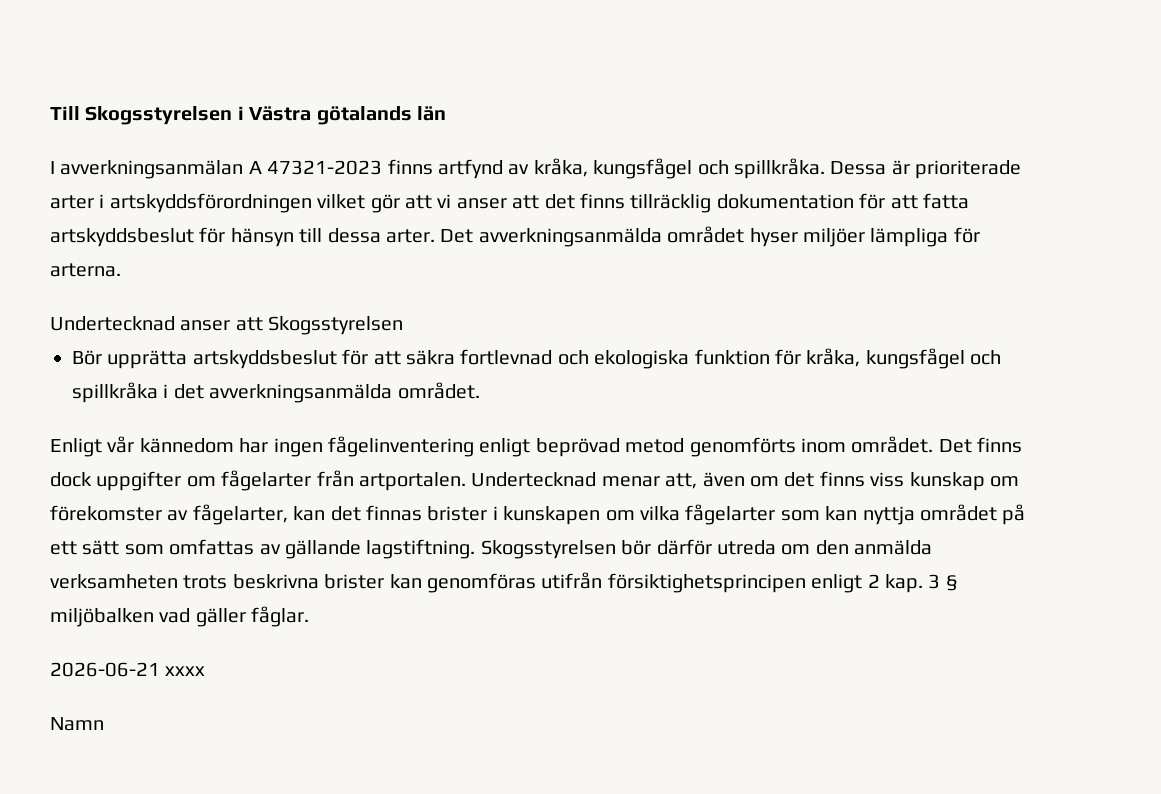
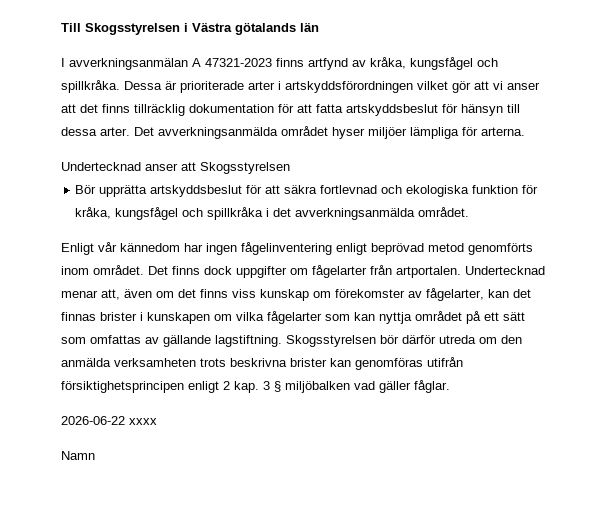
[50,662,160,677] 2026-06-21 -> [61,416,125,425] 2026-06-22

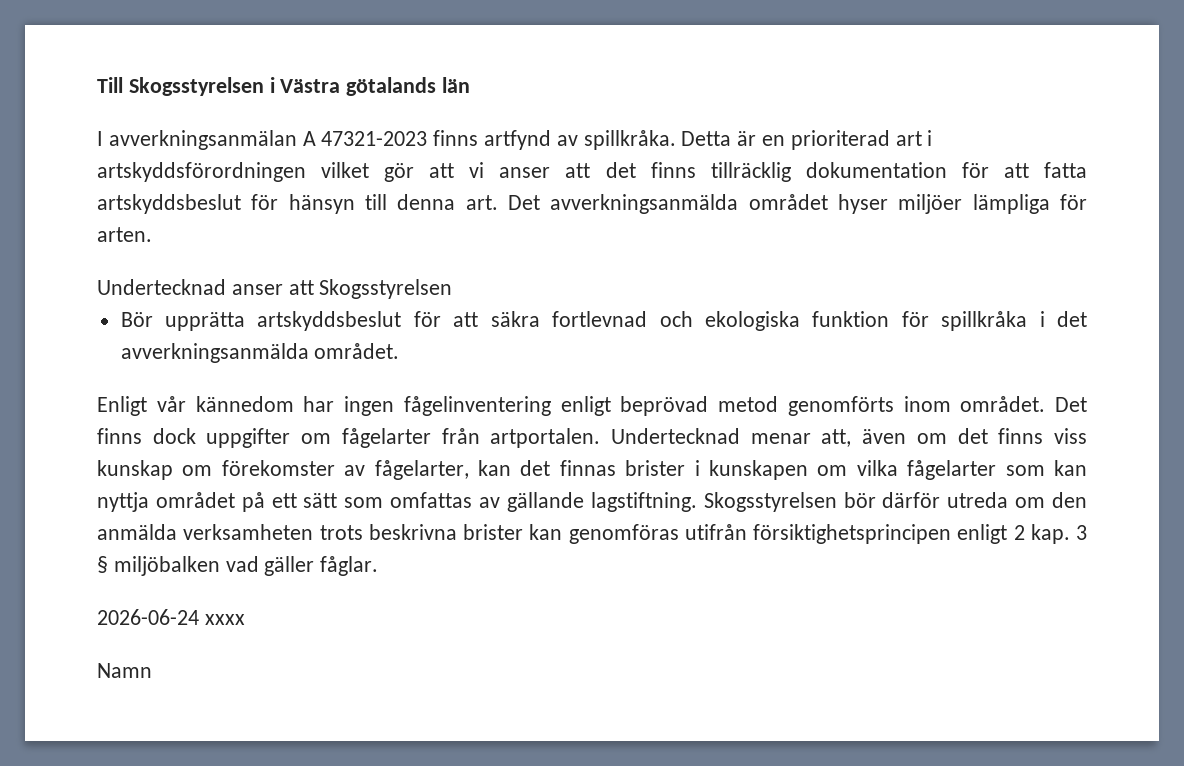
[370,57,498,70] [61,80,275,93] kråka, kungsfågel och spillkråka. Dessa är prioriterade arter -> [583,130,922,150] spillkråka. Detta är en prioriterad art
[61,127,130,136] dessa arter. -> [397,194,498,210] denna art.
[481,127,525,136] arterna. -> [97,227,152,242] arten.
[75,207,204,220] kråka, kungsfågel och -> (929, 319) none
[61,416,125,425] 2026-06-22 -> [97,609,199,625] 2026-06-24

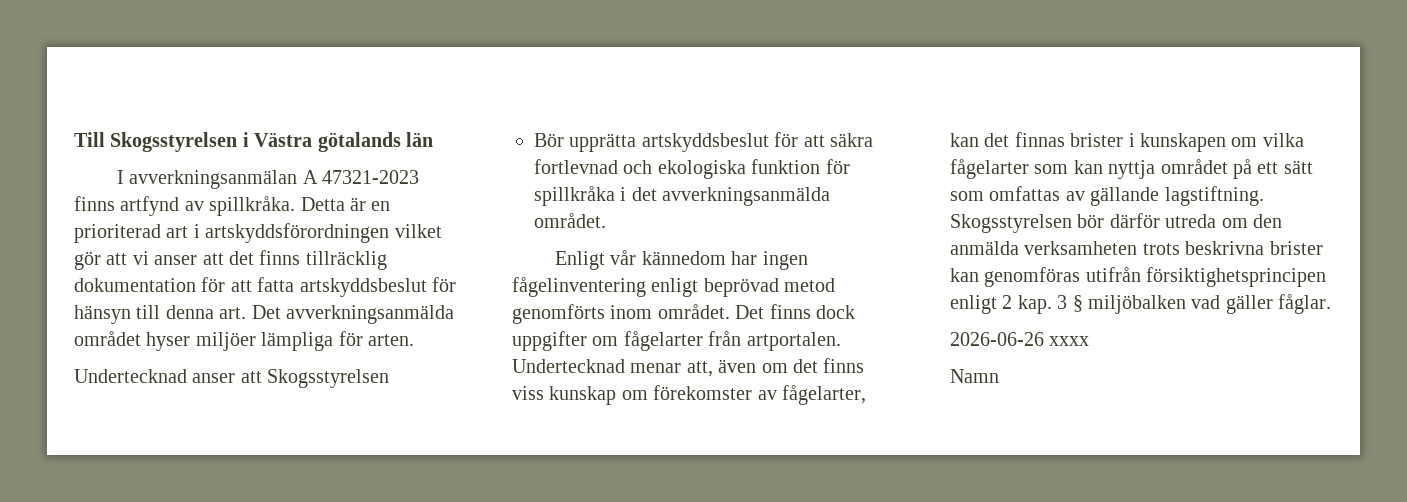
[97,609,199,625] 2026-06-24 -> [950,332,1044,346] 2026-06-26

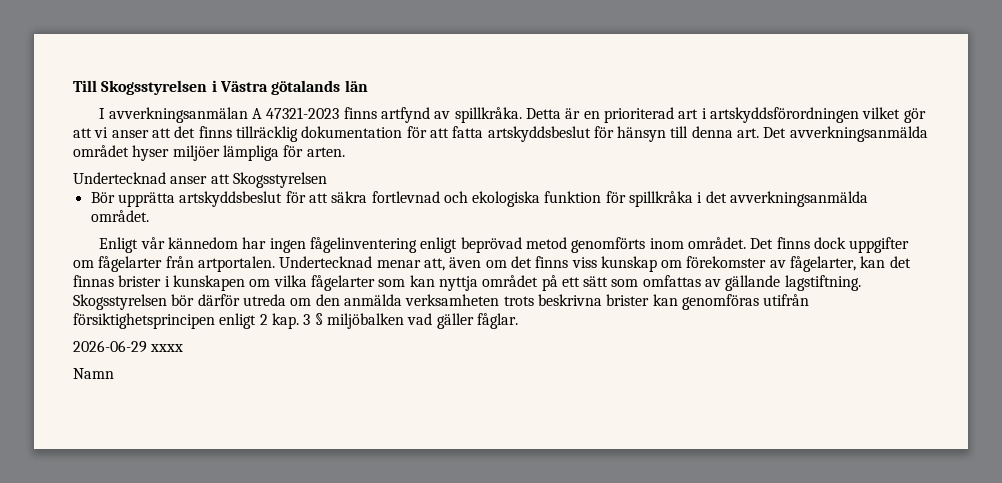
[950,332,1044,346] 2026-06-26 -> [73,340,147,353] 2026-06-29

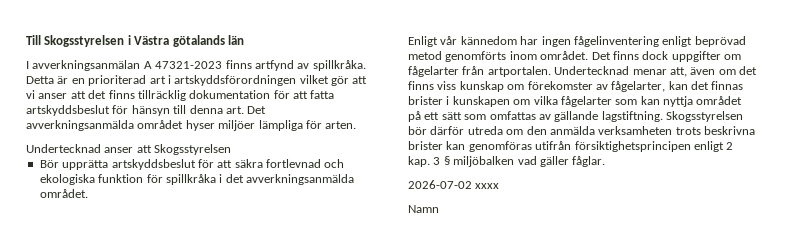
[73,340,147,353] 2026-06-29 -> [408,180,472,189] 2026-07-02

